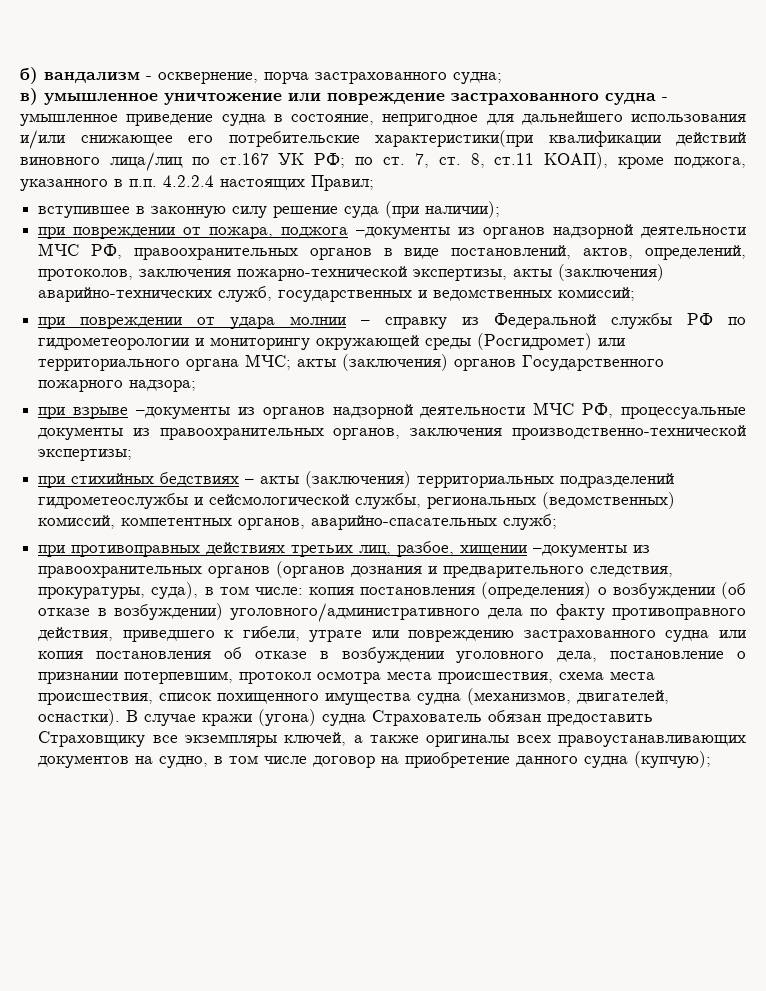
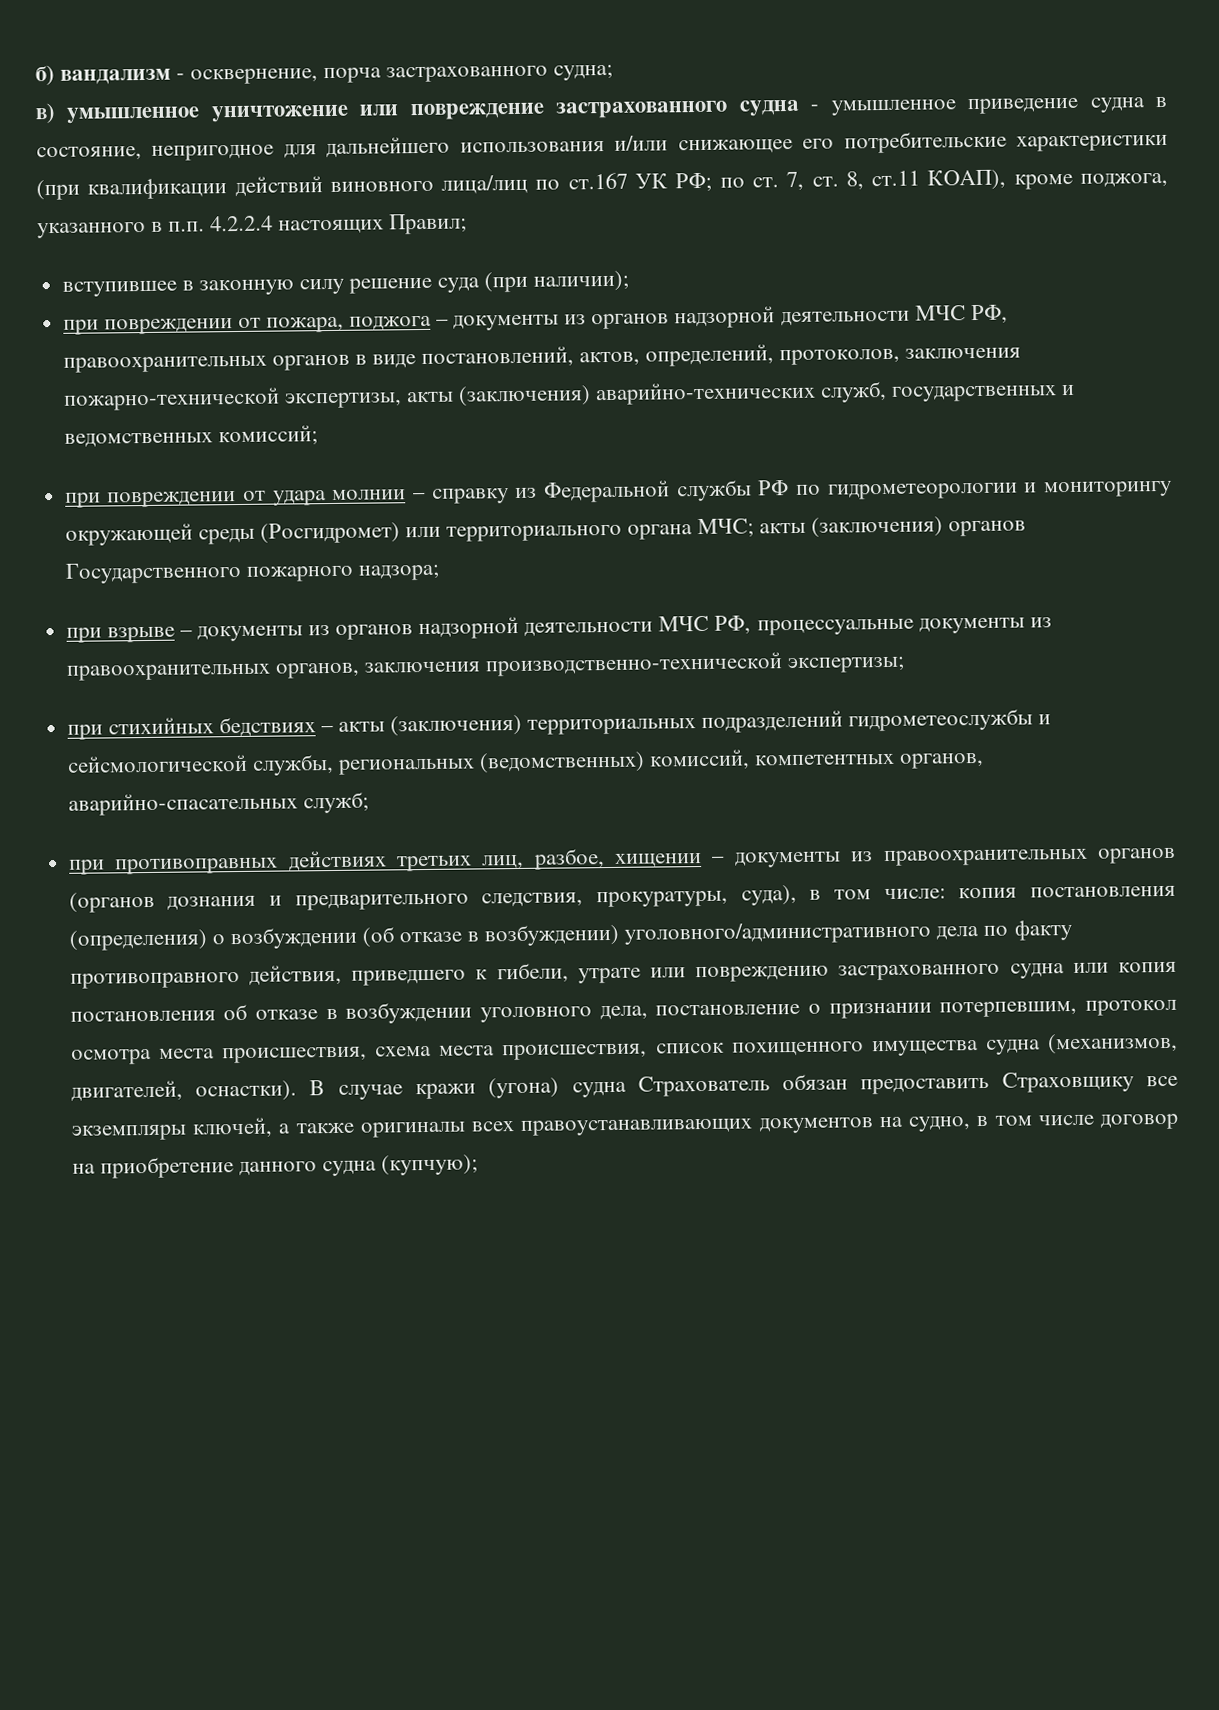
[375,130,533,147] характеристики(при -> [1016,134,1168,152] [36,179,80,201] характеристики (при
[356,226,451,239] –документы -> [436,314,560,331] – документы
[135,406,230,419] –документы -> [179,625,303,642] – документы
[533,544,628,557] –документы -> [712,851,841,868] – документы

